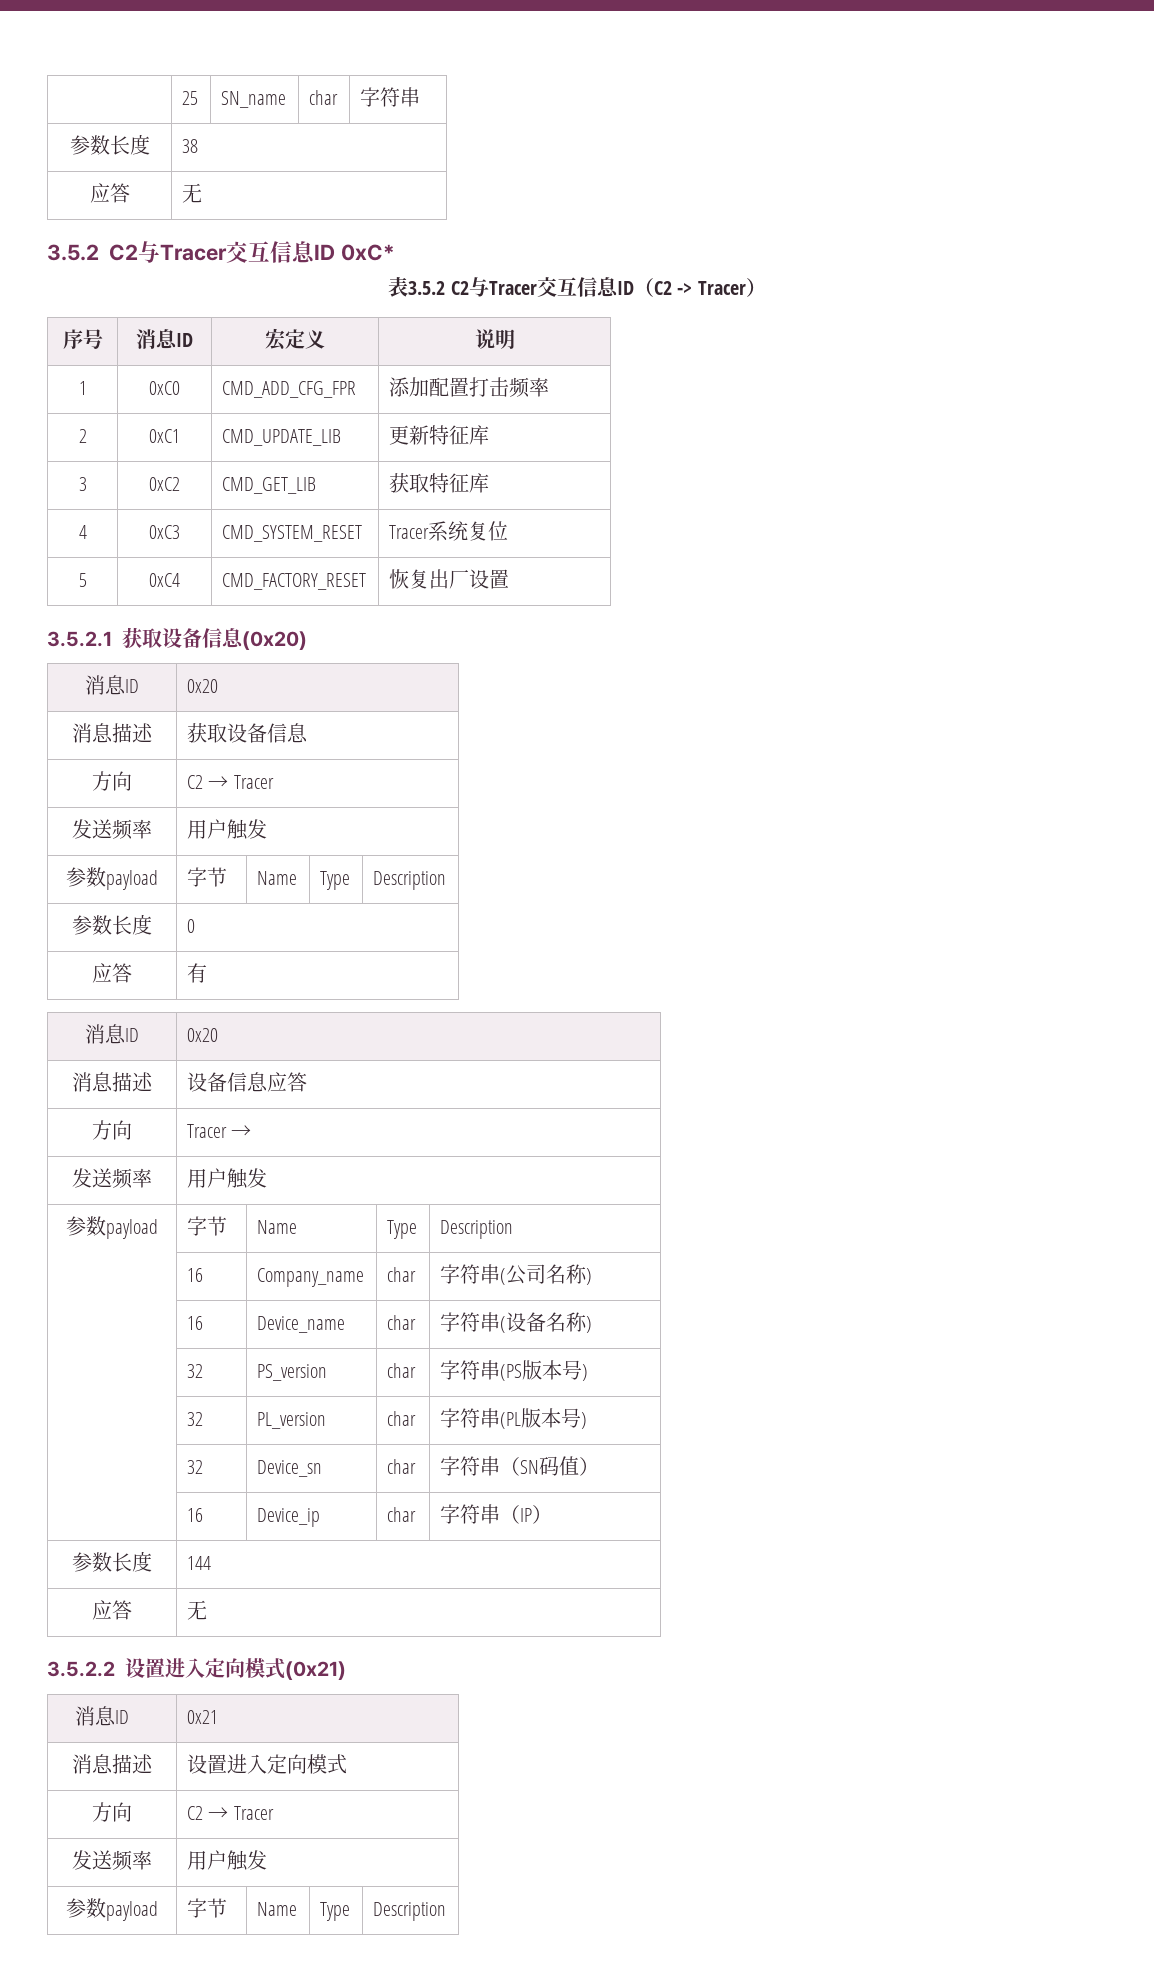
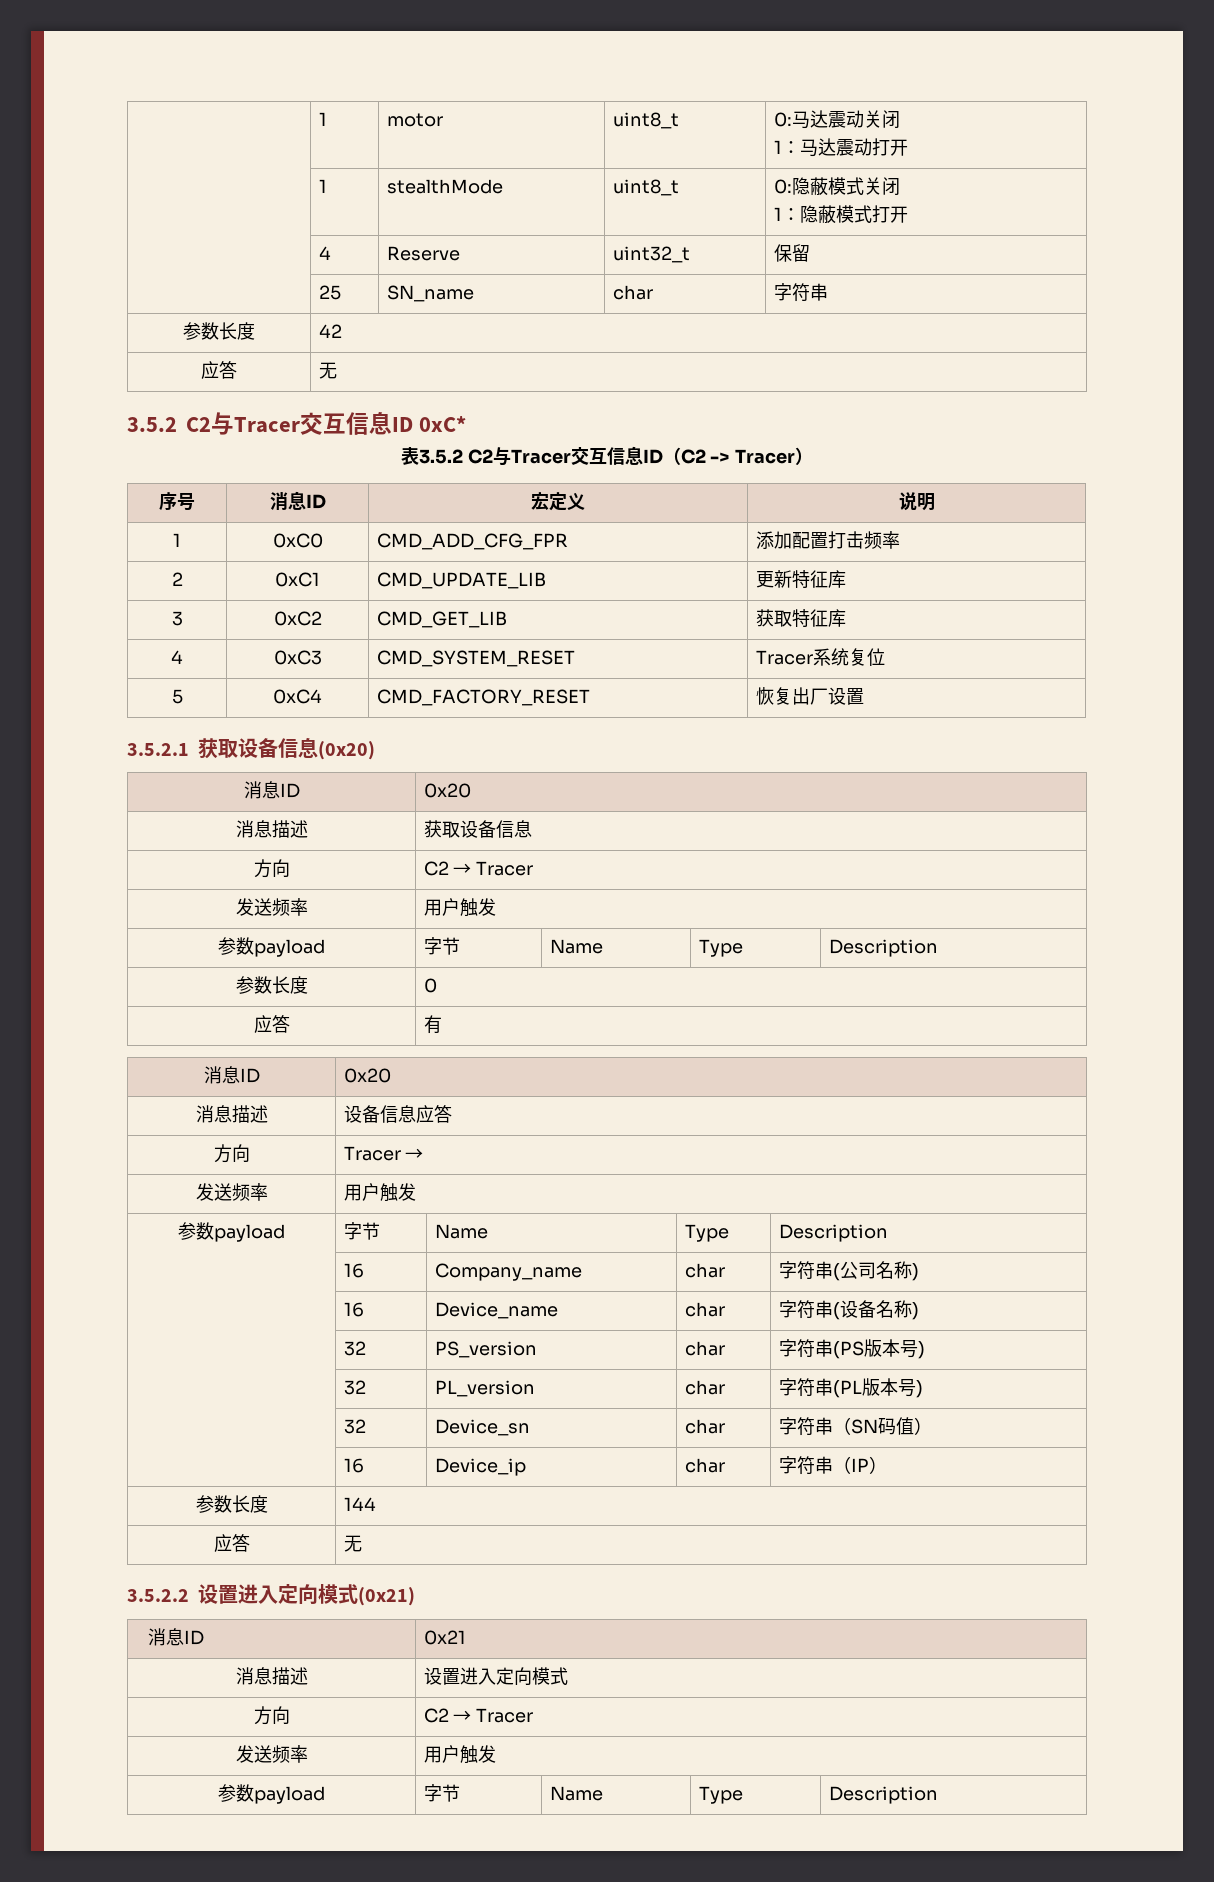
(182, 98) none -> [318,112,327,126] [386,113,443,127] [612,112,679,129] [773,110,900,129] [773,138,908,157] [318,179,327,193] [386,179,503,194] [612,179,679,196] [773,177,900,196] [773,205,908,224] [318,246,331,260] [386,246,460,261] [612,246,690,263] [773,244,810,262] | 1 | motor | uint8_t | 0:马达震动关闭 // 1：马达震动打开 // | 1 | stealthMode | uint8_t | 0:隐蔽模式关闭 // 1：隐蔽模式打开 // | 4 | Reserve | uint32_t | 保留 //
[182,139,199,153] 38 -> [318,324,342,338] 42

